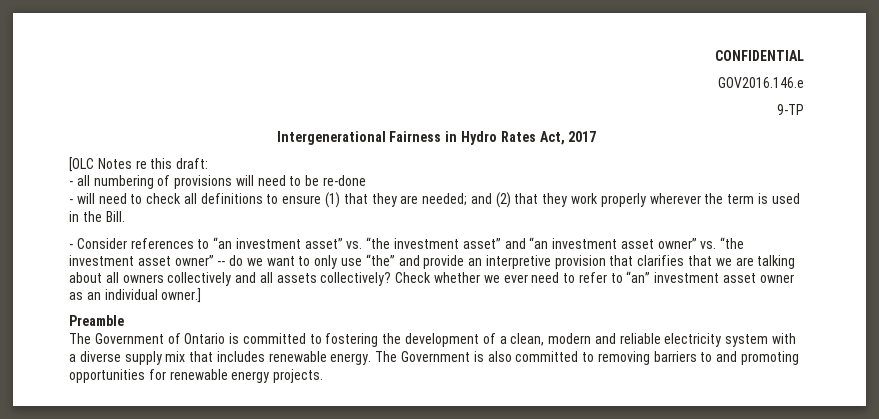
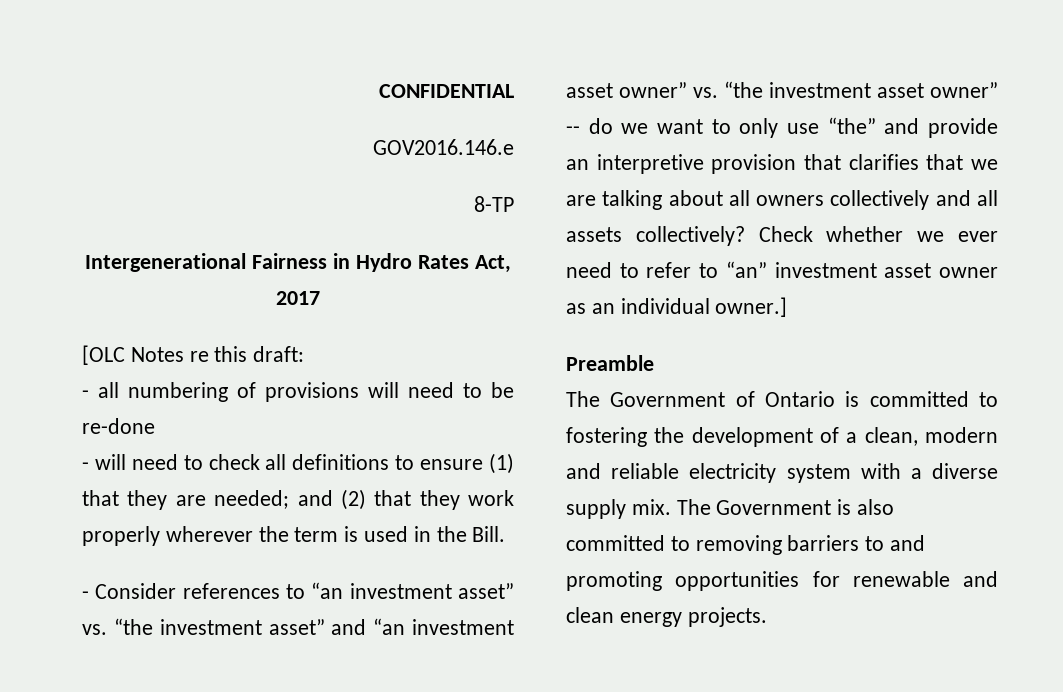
[777,104,804,115] 9-TP -> [474,196,514,212] 8-TP
[165,351,372,365] mix that includes renewable energy. -> [631,499,671,515] mix.
(228, 374) none -> [963,571,998,587] [566,607,614,623] and clean

